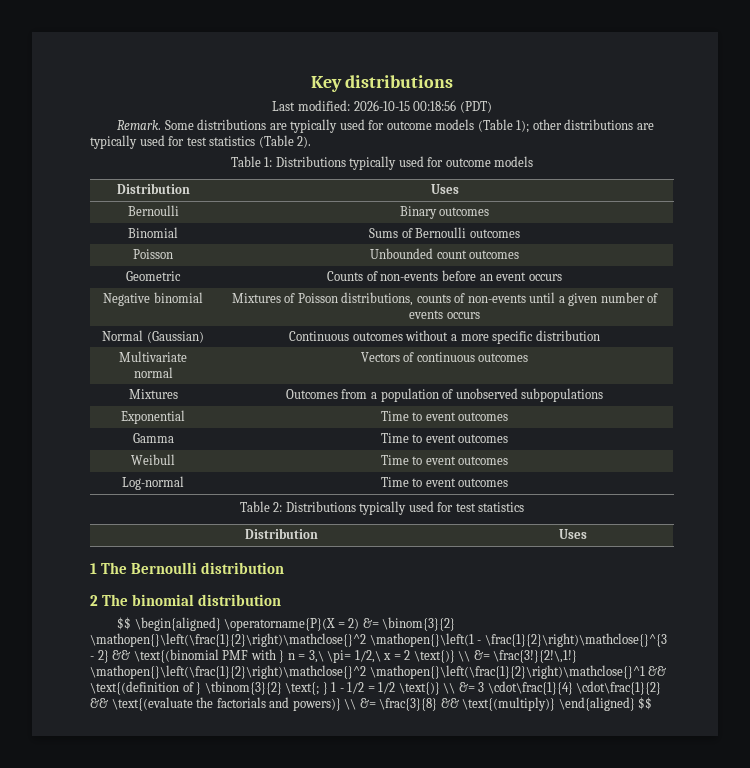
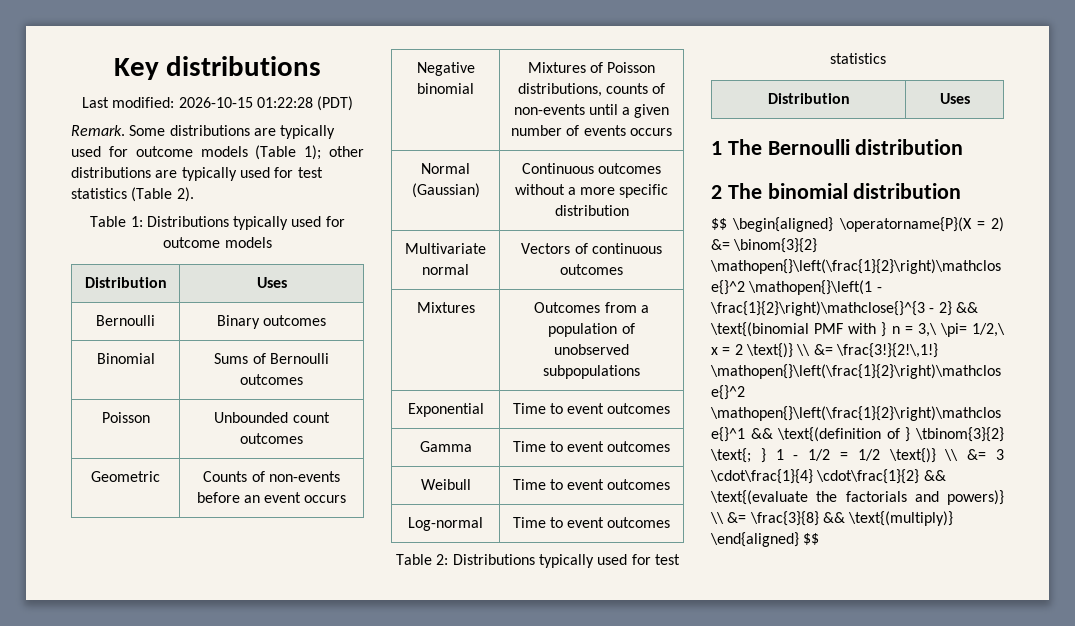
[413,100,457,111] 00:18:56 -> [256,97,313,108] 01:22:28

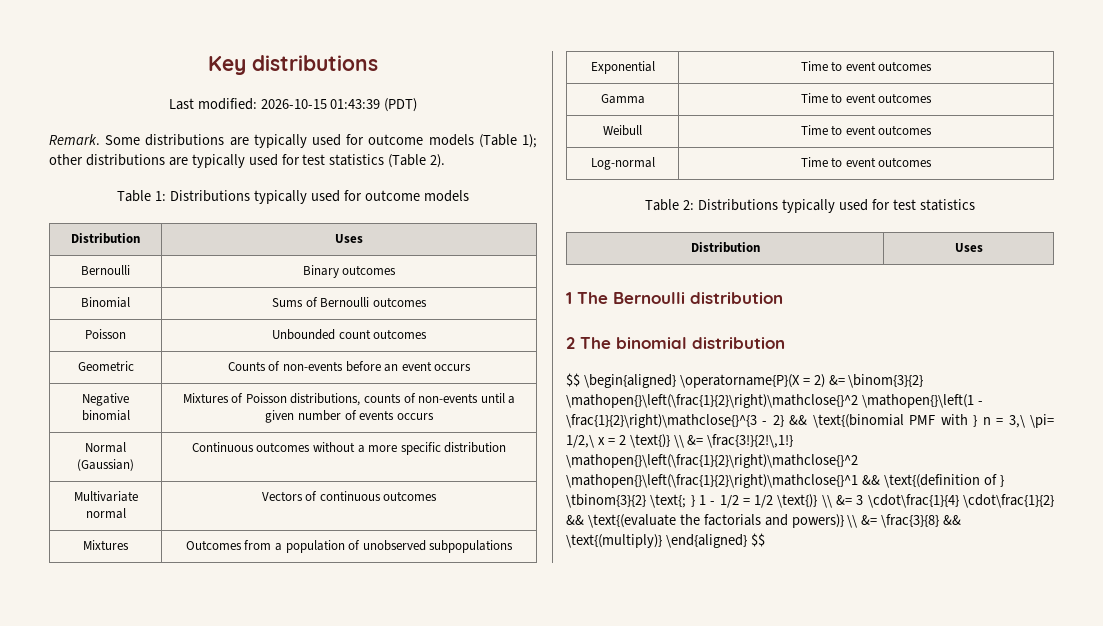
[256,97,313,108] 01:22:28 -> [330,99,381,109] 01:43:39

